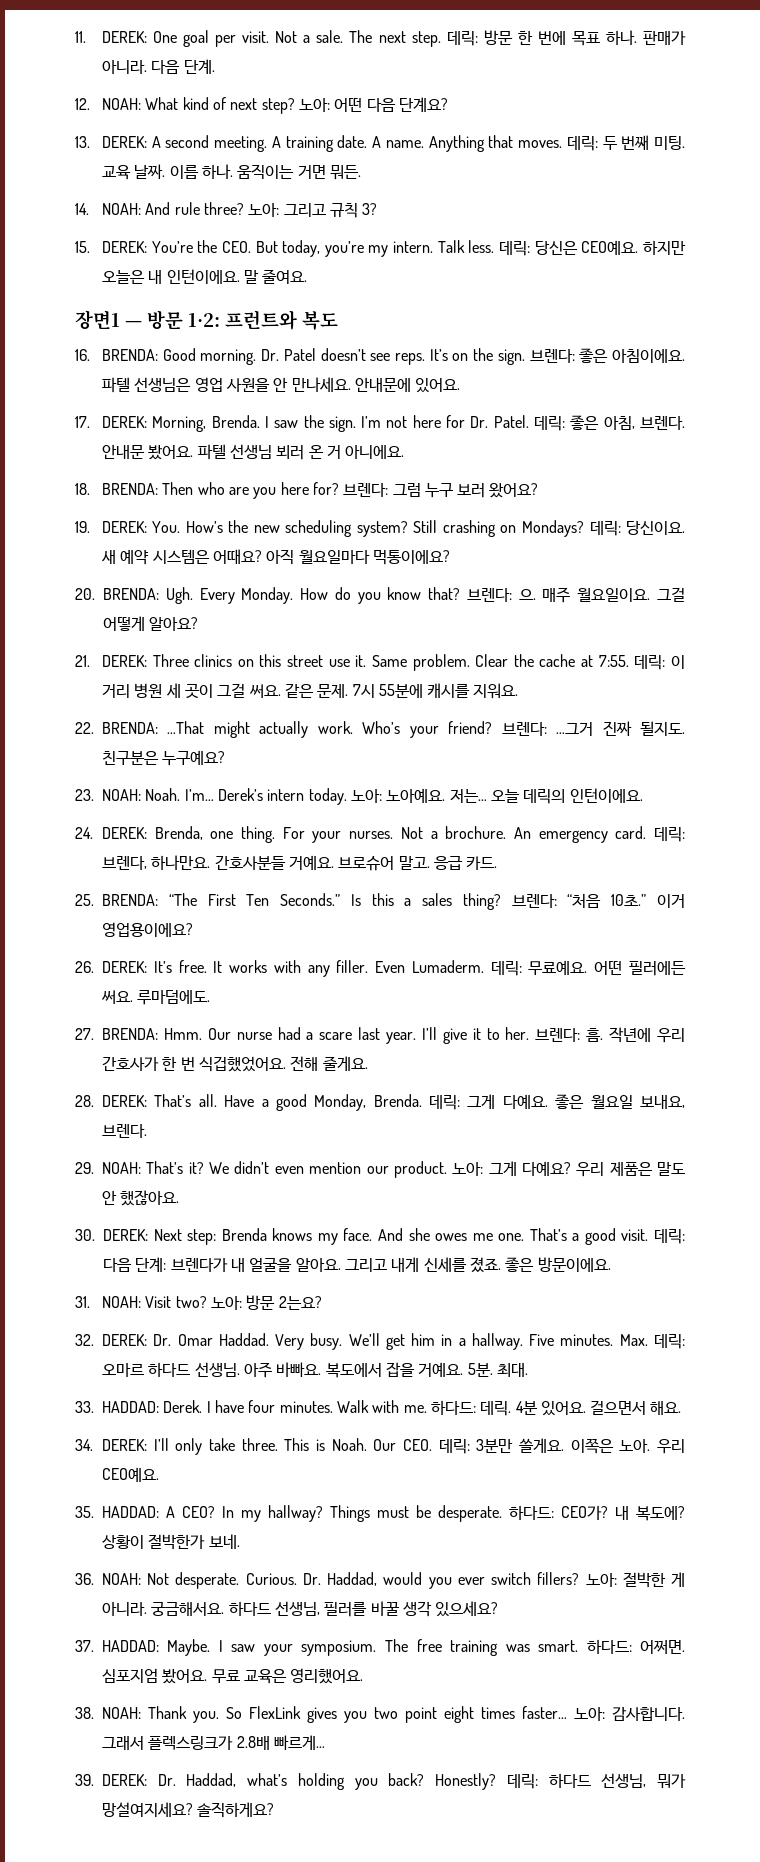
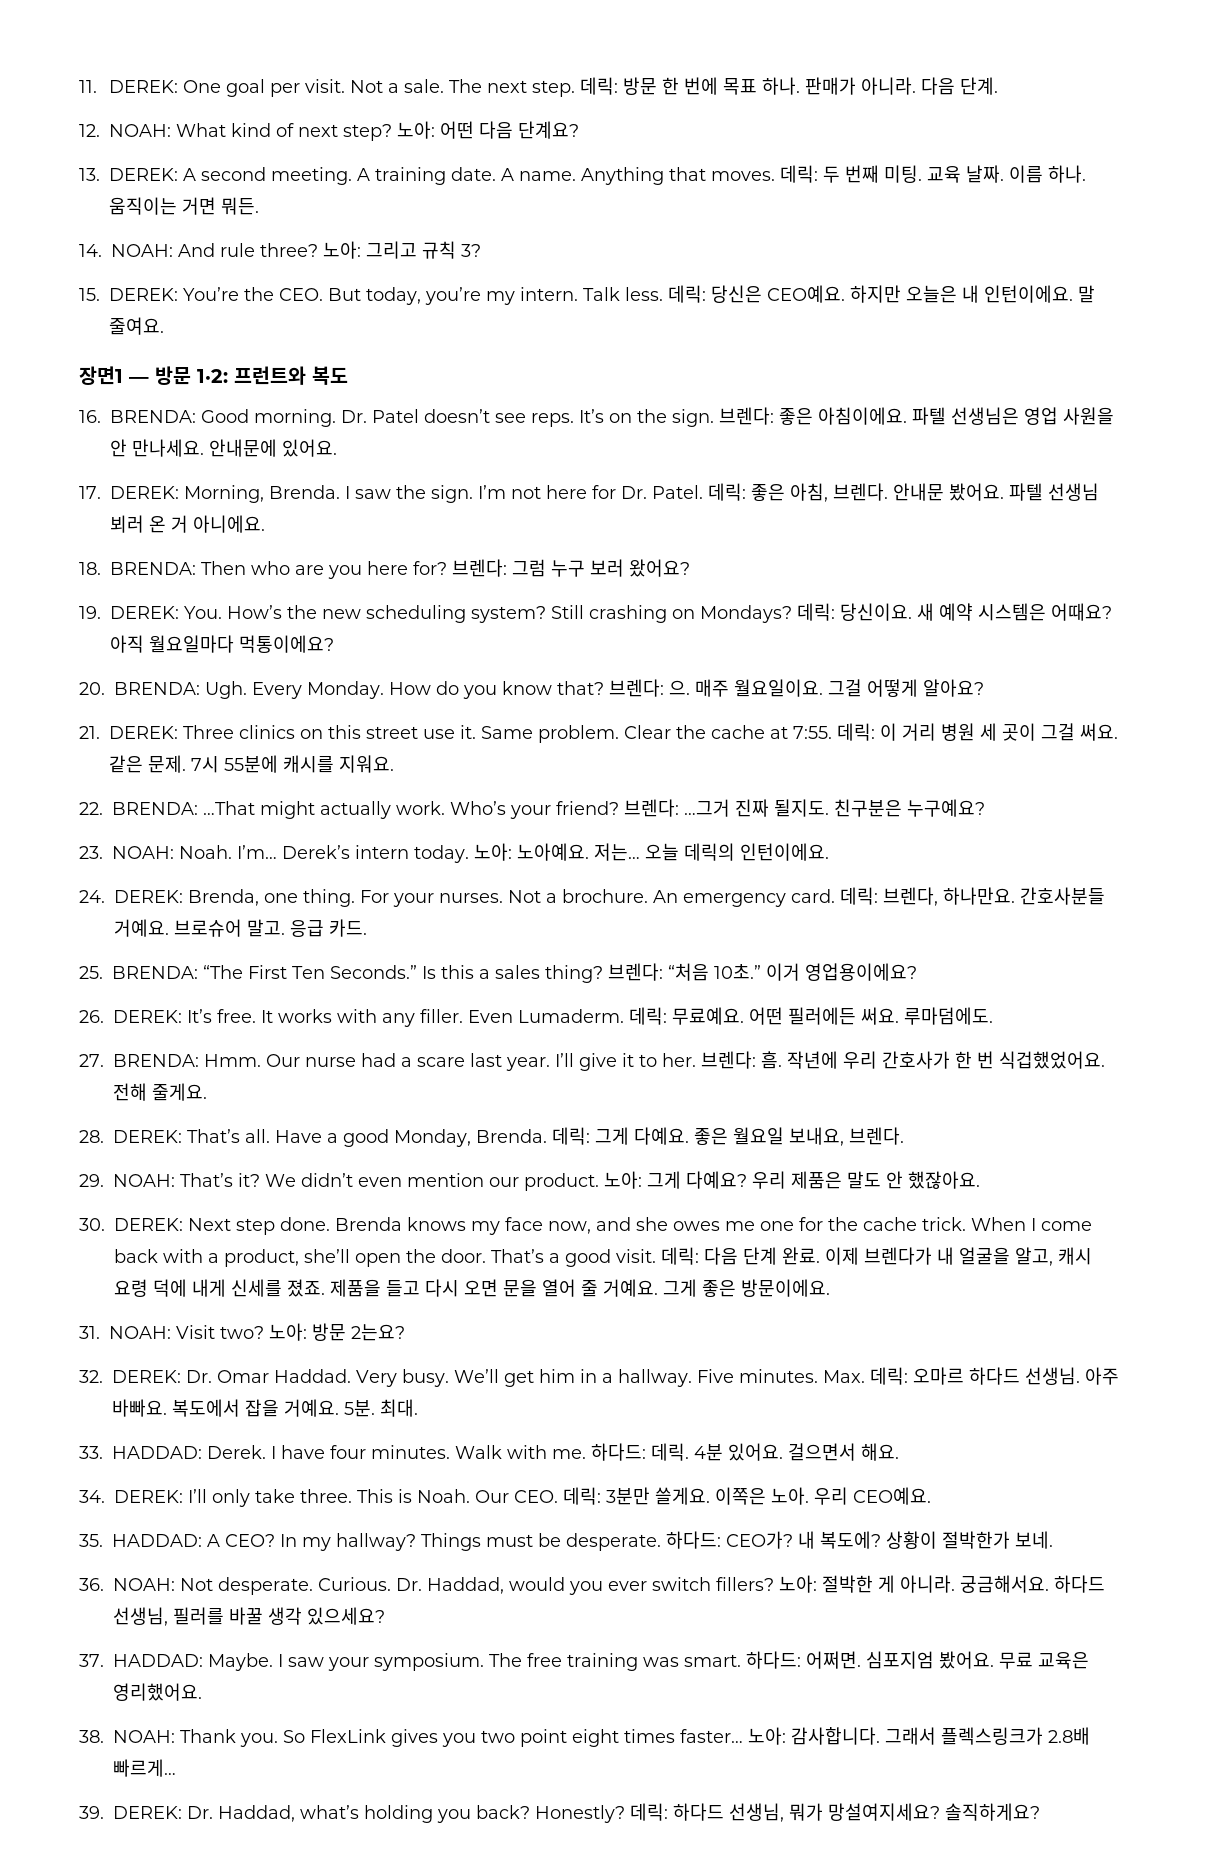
[187,1229,217,1245] step: -> [236,1217,330,1235] step done.
[343,1228,525,1241] face. And she owes me one. -> [505,1217,1092,1234] [114,1249,486,1267] face now, and she owes me one for the cache trick. When I come back with a product, she’ll open the door.
[135,1257,501,1273] 단계: 브렌다가 내 얼굴을 알아요. 그리고 내게 신세를 졌죠. -> [743,1247,1092,1266] [114,1279,697,1297] 단계 완료. 이제 브렌다가 내 얼굴을 알고, 캐시 요령 덕에 내게 신세를 졌죠. 제품을 들고 다시 오면 문을 열어 줄 거예요. 그게

